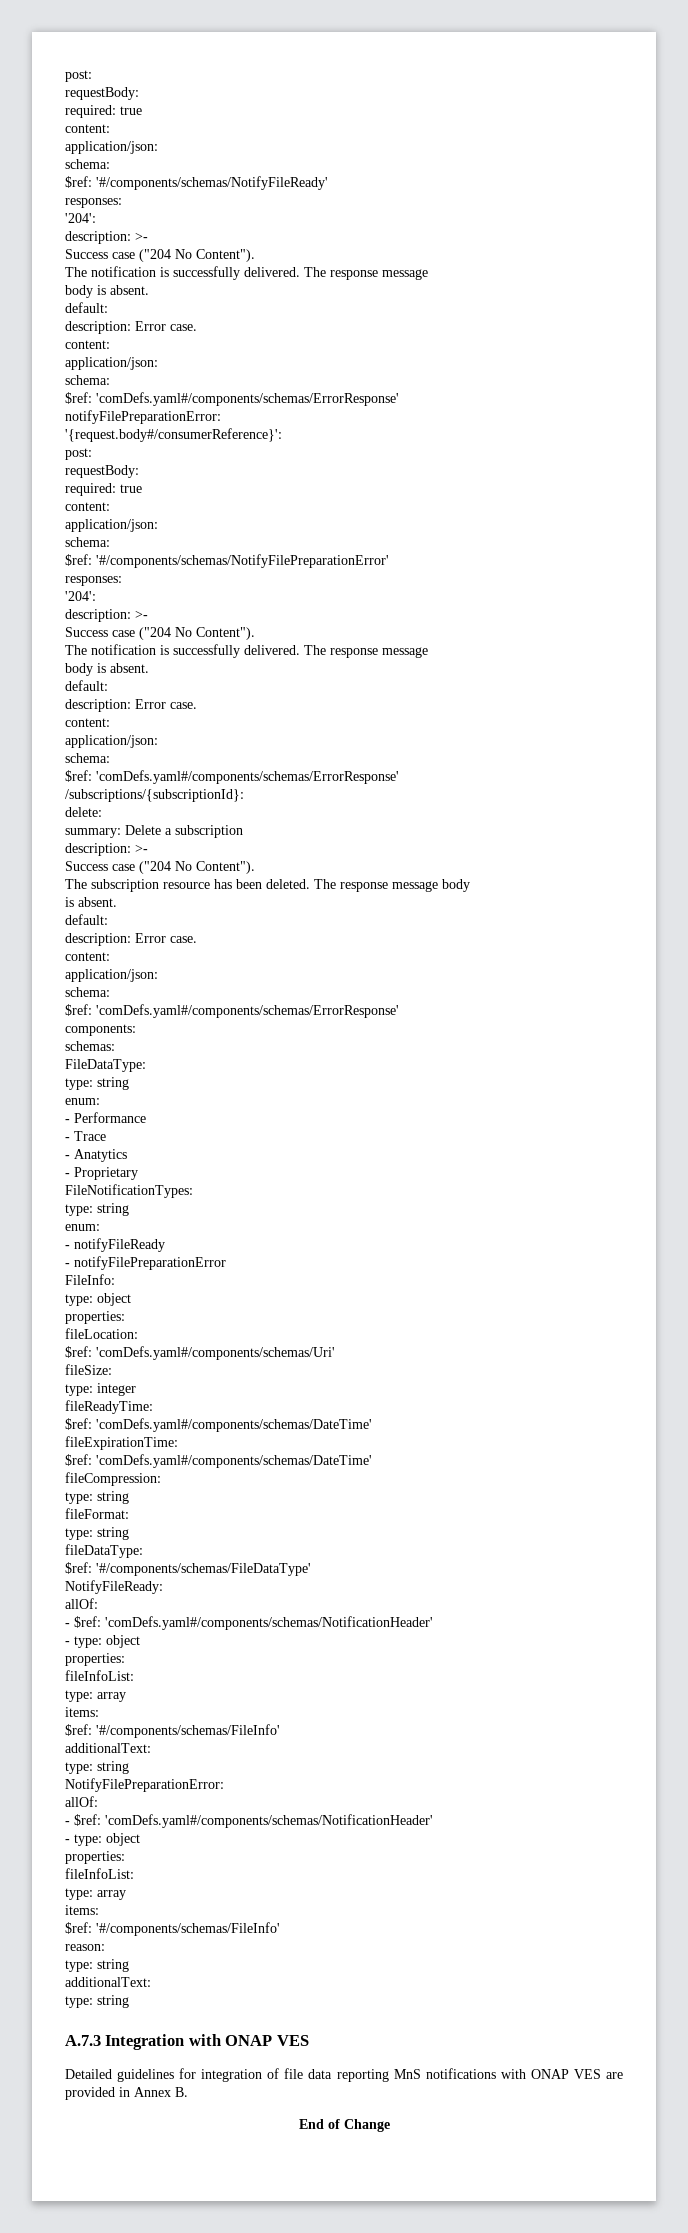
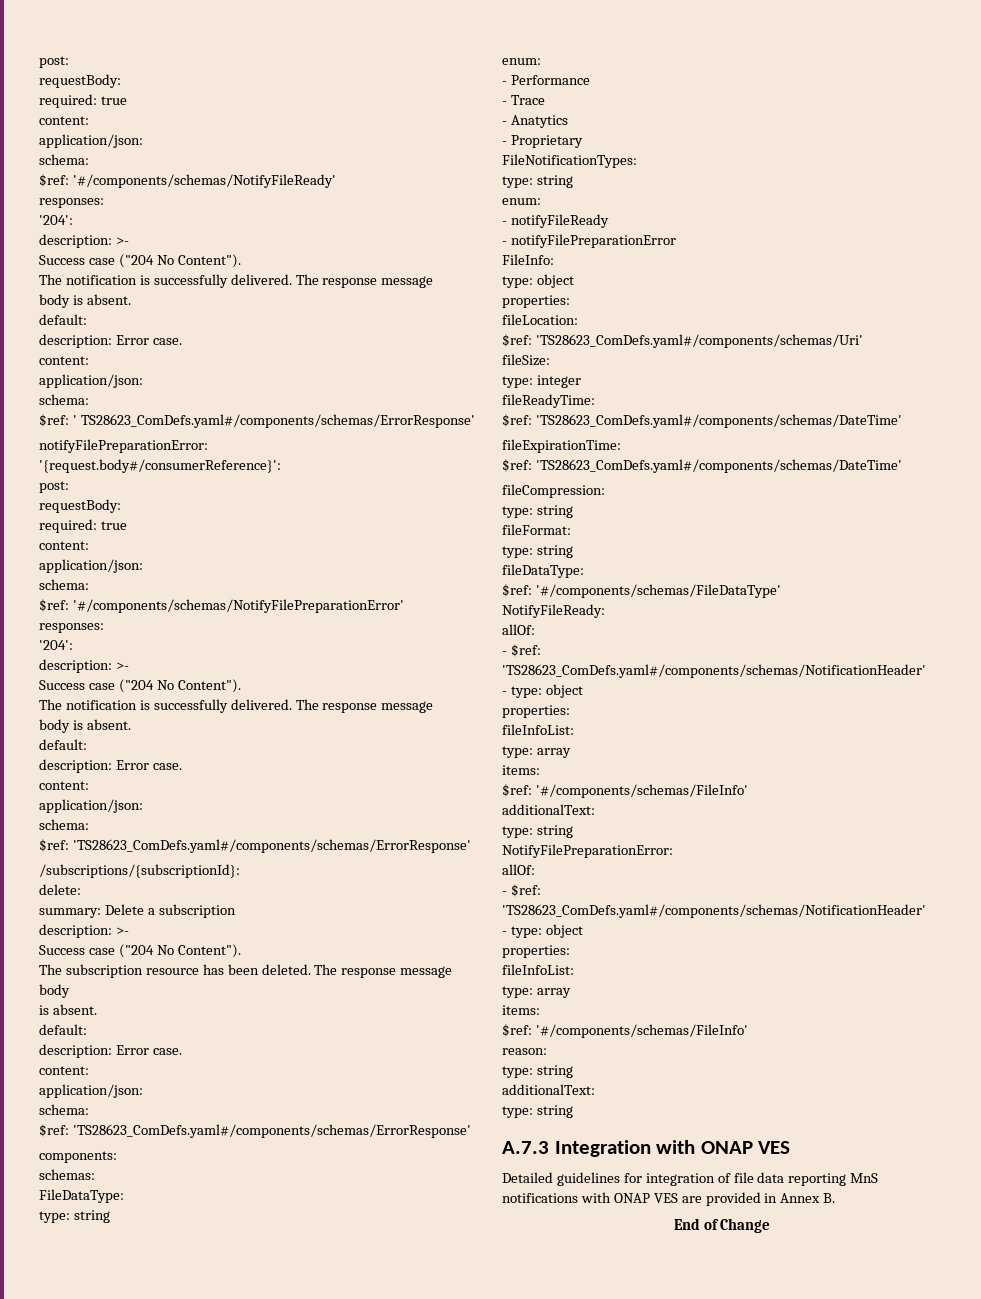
[96,392,399,406] 'comDefs.yaml#/components/schemas/ErrorResponse' -> [72,414,475,428] ' TS28623_ComDefs.yaml#/components/schemas/ErrorResponse'
[96,770,399,784] 'comDefs.yaml#/components/schemas/ErrorResponse' -> [72,839,471,853] 'TS28623_ComDefs.yaml#/components/schemas/ErrorResponse'
[96,1004,399,1018] 'comDefs.yaml#/components/schemas/ErrorResponse' -> [72,1124,471,1138] 'TS28623_ComDefs.yaml#/components/schemas/ErrorResponse'
[96,1346,335,1360] 'comDefs.yaml#/components/schemas/Uri' -> [535,334,863,348] 'TS28623_ComDefs.yaml#/components/schemas/Uri'
[96,1418,372,1432] 'comDefs.yaml#/components/schemas/DateTime' -> [535,414,902,428] 'TS28623_ComDefs.yaml#/components/schemas/DateTime'
[96,1454,372,1468] 'comDefs.yaml#/components/schemas/DateTime' -> [535,459,902,473] 'TS28623_ComDefs.yaml#/components/schemas/DateTime'
[105,1616,433,1630] 'comDefs.yaml#/components/schemas/NotificationHeader' -> [502,664,926,678] 'TS28623_ComDefs.yaml#/components/schemas/NotificationHeader'
[105,1814,433,1828] 'comDefs.yaml#/components/schemas/NotificationHeader' -> [502,904,926,918] 'TS28623_ComDefs.yaml#/components/schemas/NotificationHeader'

